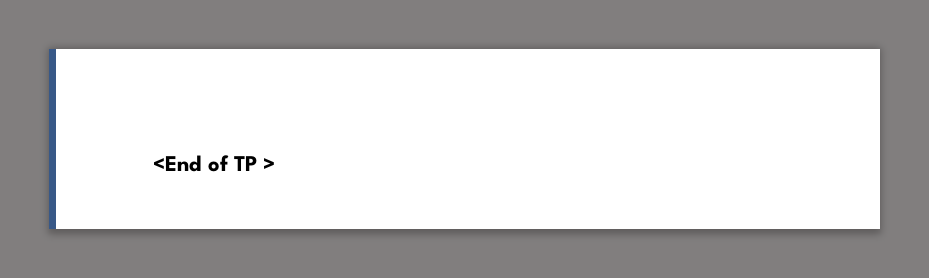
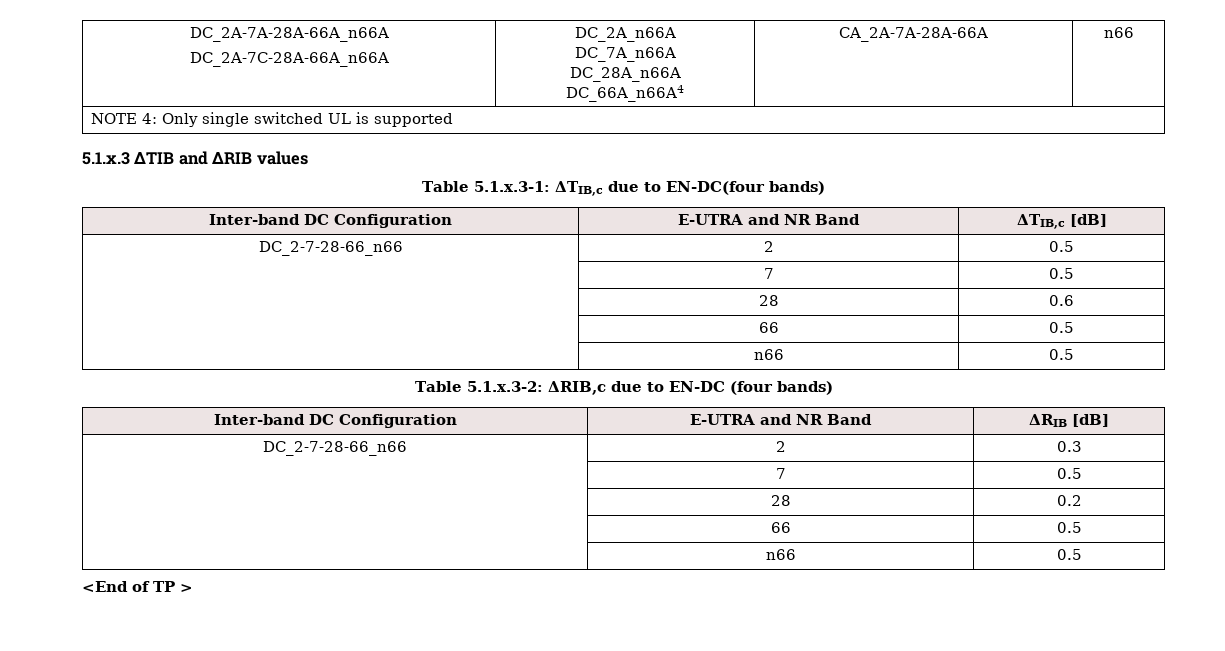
(153, 163) none -> [189,27,389,42] [189,52,389,67] [574,27,676,42] [574,47,676,62] [569,67,681,82] [566,85,685,102] [839,27,989,42] [1103,27,1134,38] [90,112,453,127] [82,151,308,165] [422,181,825,196] [209,214,452,228] [678,214,861,225] [1016,214,1107,229] [258,241,403,256] [763,241,774,252] [1049,241,1074,252] [763,268,774,279] [1049,268,1074,279] [758,295,779,306] [1049,295,1074,306] [758,322,779,333] [1049,322,1074,333] [753,349,784,360] [1049,349,1074,360] [414,381,833,395] [213,414,457,428] [690,414,873,425] [1029,414,1109,427] [263,441,407,456] [775,441,786,452] [1056,441,1082,452] [775,468,786,479] [1056,468,1082,479] [770,495,791,506] [1056,495,1082,506] [770,522,791,533] [1056,522,1082,533] [765,549,796,560] [1056,549,1082,560] DC_2A-7A-28A-66A_n66A // DC_2A-7C-28A-66A_n66A | DC_2A_n66A // DC_7A_n66A // DC_28A_n66A // DC_66A_n66A4 | CA_2A-7A-28A-66A | n66 // NOTE 4: Only single switched UL is supported // 5.1.x.3 ∆TIB and ∆RIB values // Table 5.1.x.3-1: ΔTIB,c due to EN-DC(four bands) // Inter-band DC Configuration | E-UTRA and NR Band | ΔTIB,c [dB] // DC_2-7-28-66_n66 | 2 | 0.5 // | 7 | 0.5 // | 28 | 0.6 // | 66 | 0.5 // | n66 | 0.5 // Table 5.1.x.3-2: ΔRIB,c due to EN-DC (four bands) // Inter-band DC Configuration | E-UTRA and NR Band | ΔRIB [dB] // DC_2-7-28-66_n66 | 2 | 0.3 // | 7 | 0.5 // | 28 | 0.2 // | 66 | 0.5 // | n66 | 0.5 //

